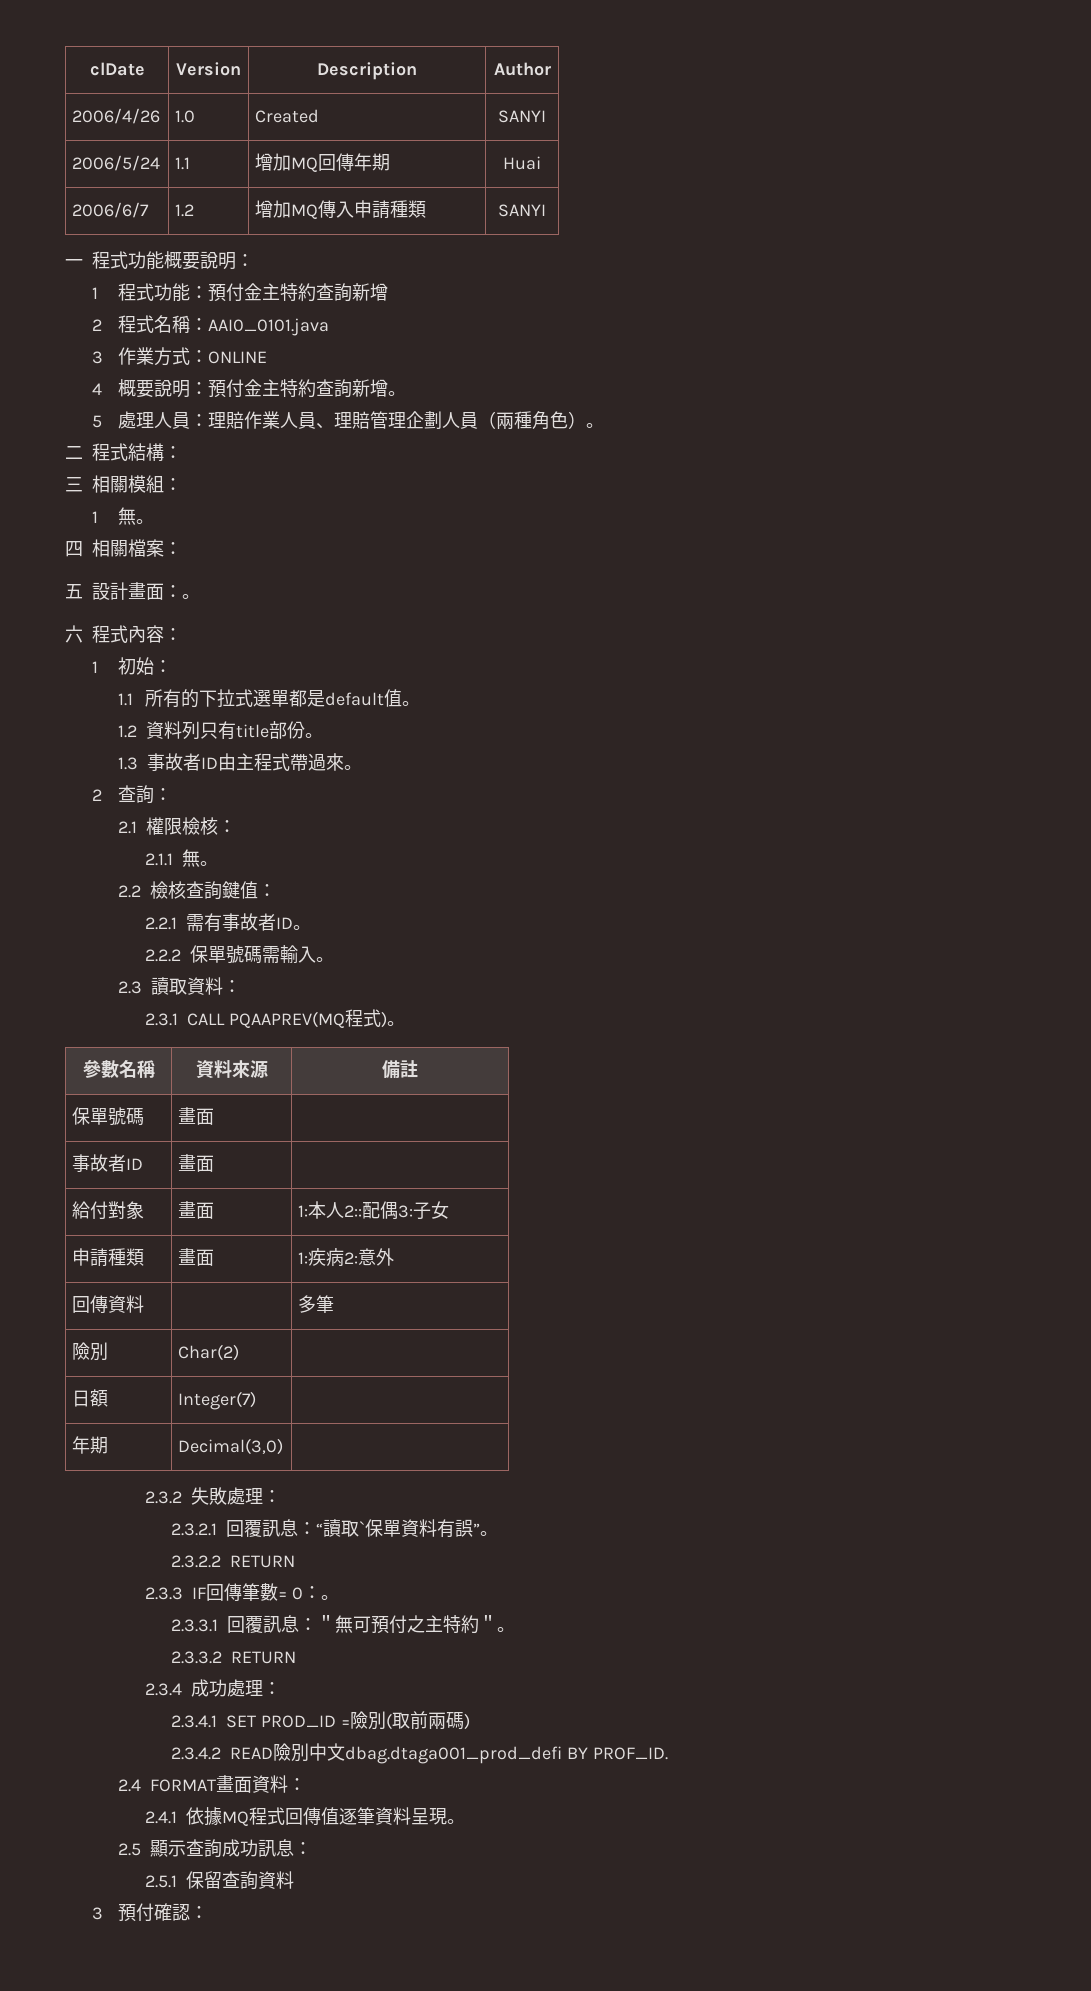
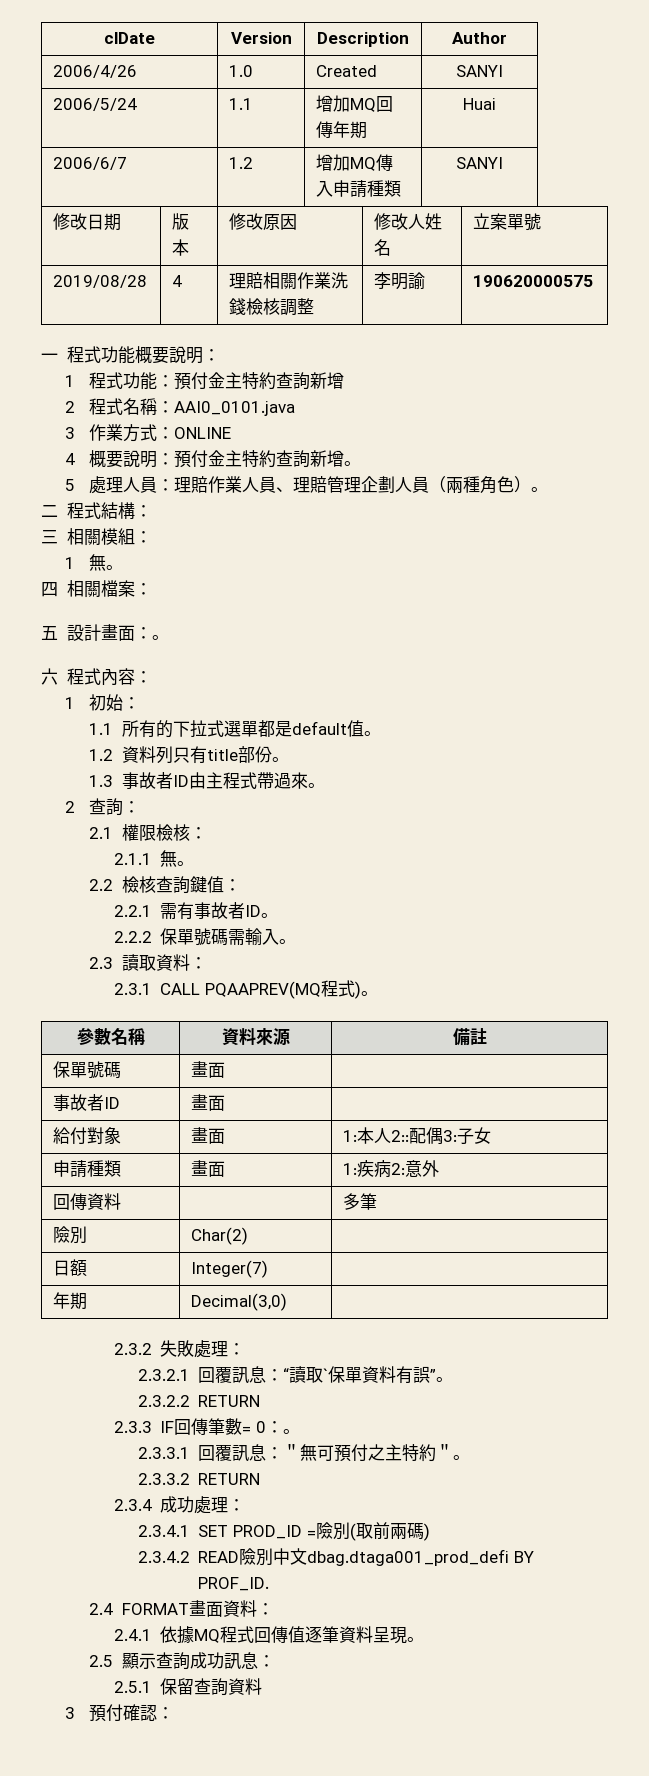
(546, 210) none -> [53,213,122,231] [172,213,190,230] [172,239,190,256] [229,213,298,230] [374,213,443,230] [374,239,392,256] [473,213,542,231] [53,275,148,288] [172,275,183,287] [229,272,349,290] [229,298,315,316] [374,272,426,290] [473,275,594,287] // 修改日期 | 版本 | 修改原因 | 修改人姓名 | 立案單號 // 2019/08/28 | 4 | 理賠相關作業洗錢檢核調整 | 李明諭 | 190620000575

